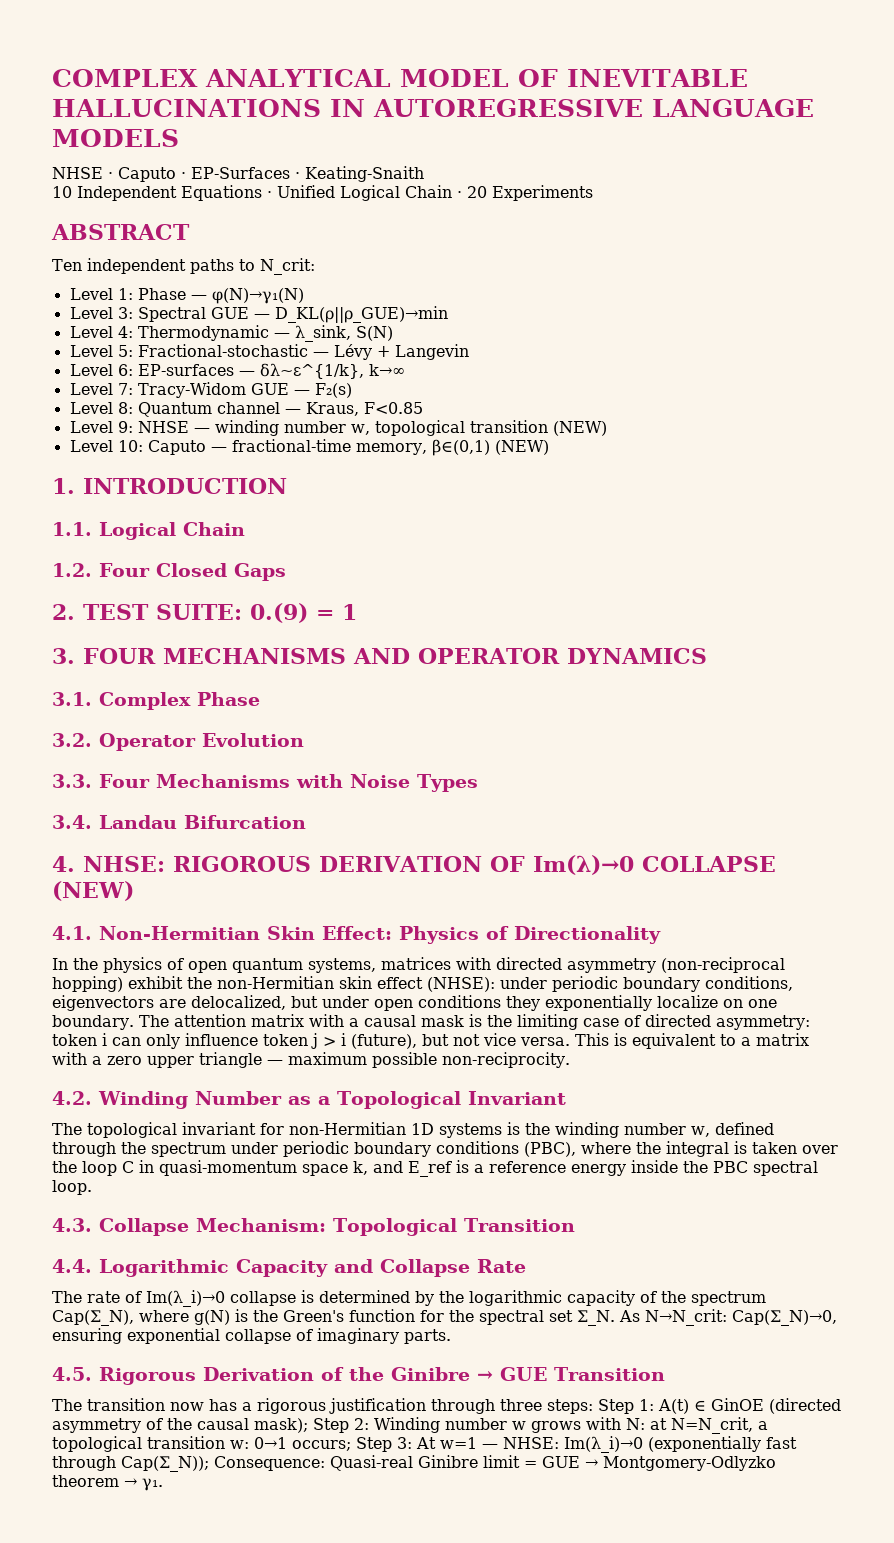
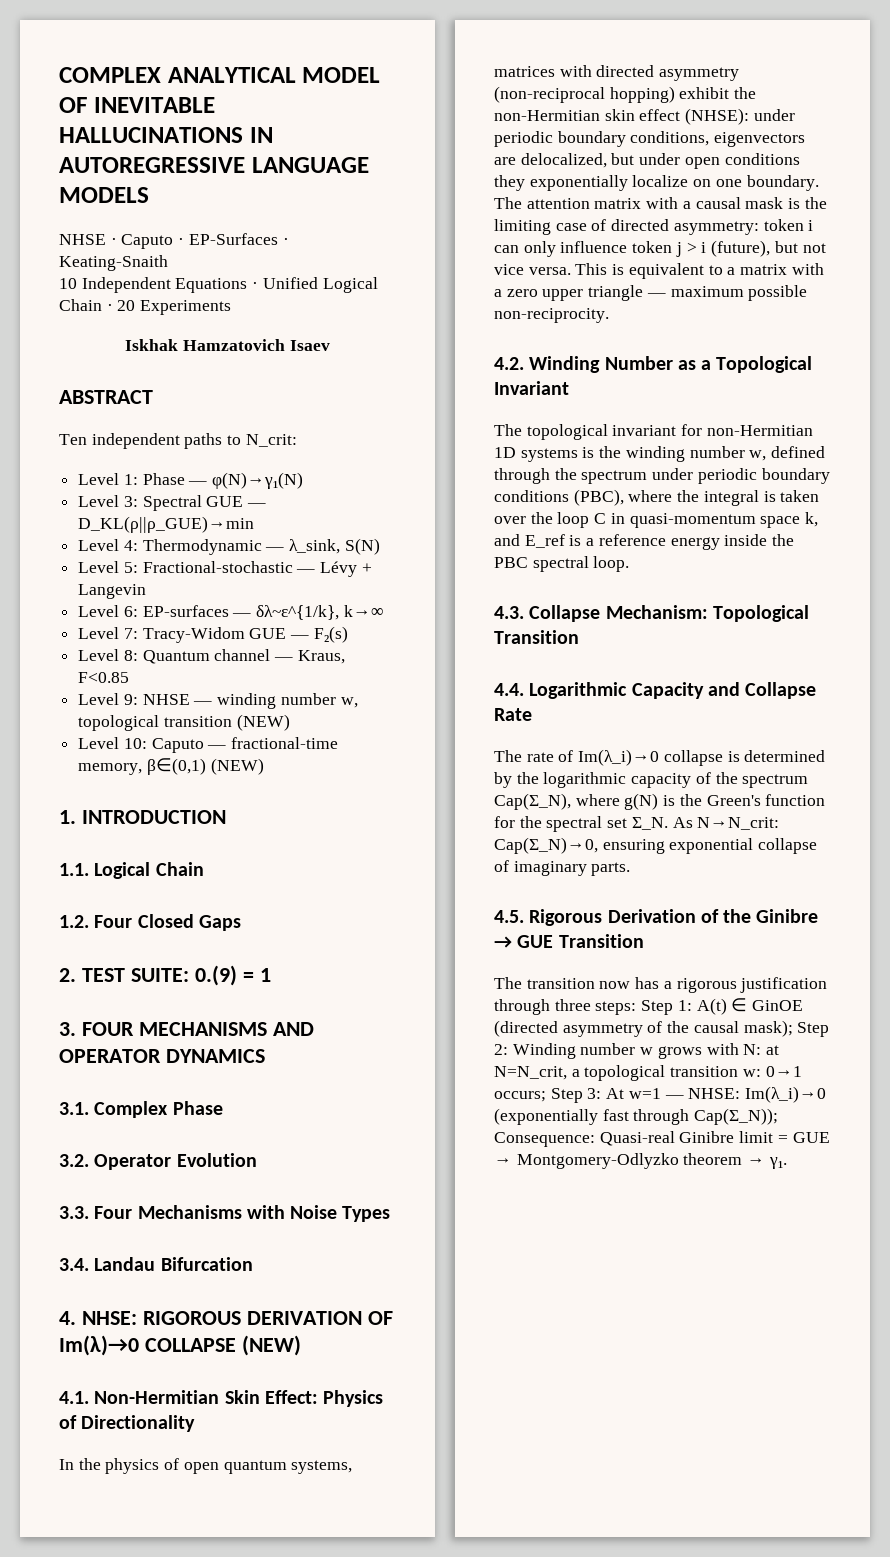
(593, 193) none -> [125,339,330,351] // Iskhak Hamzatovich Isaev

